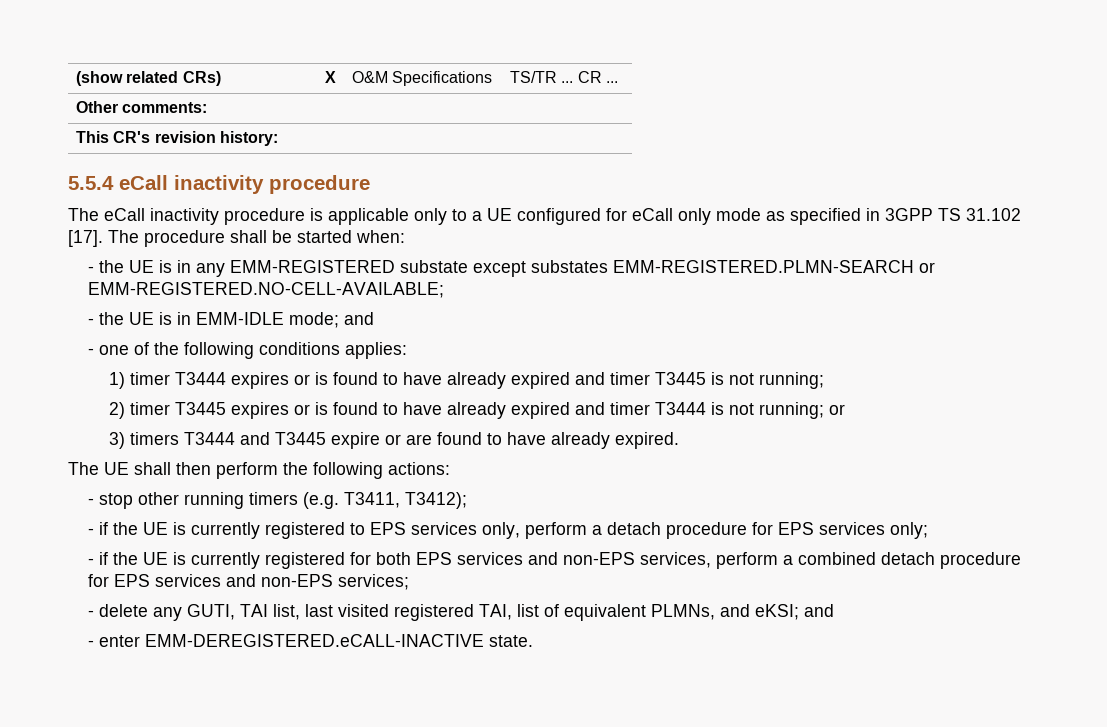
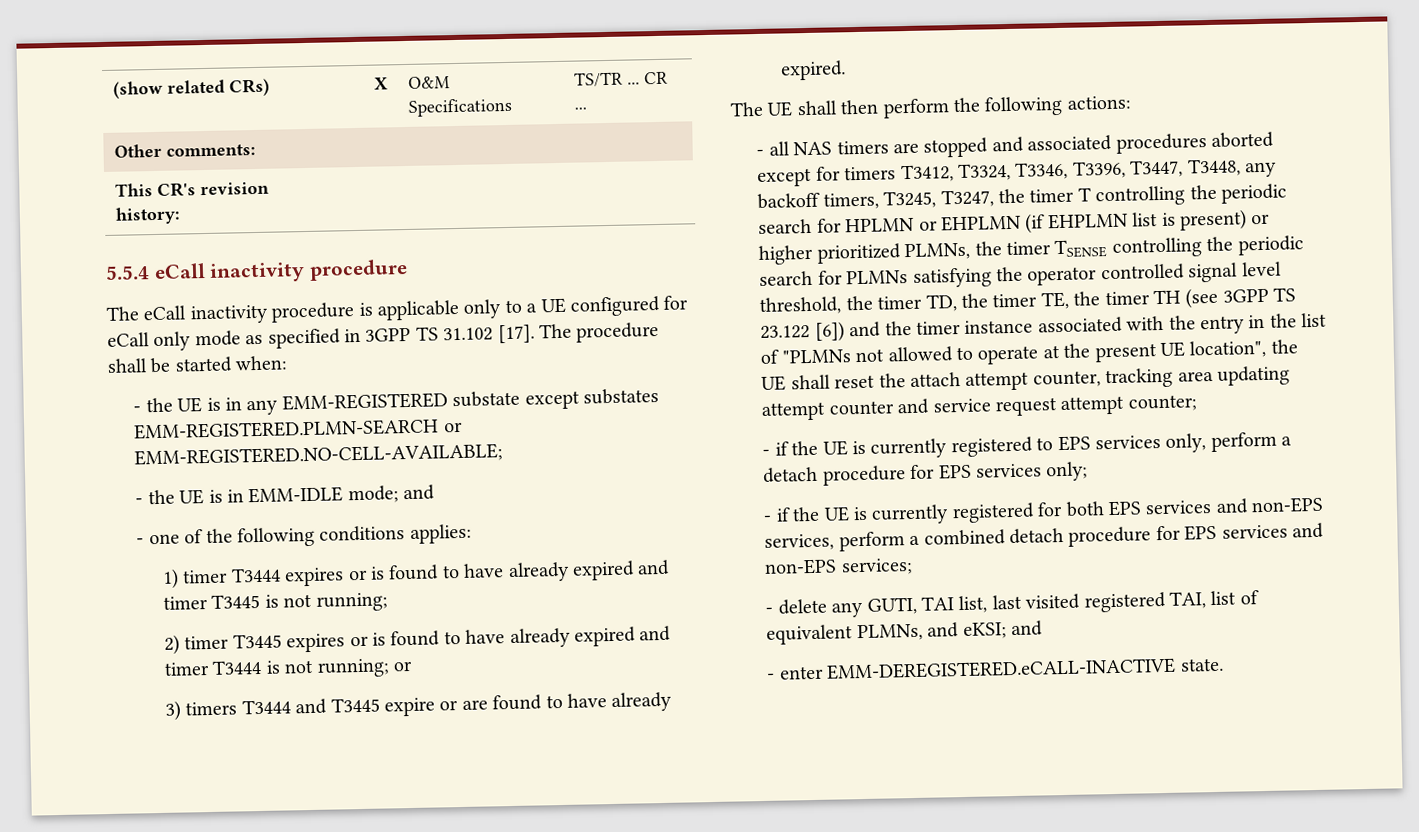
[99,492,468,509] stop other running timers (e.g. T3411, T3412); -> [768,131,1275,158] [757,158,1278,188] [757,183,1288,210] [758,209,1271,234] [758,235,1304,265] [759,261,1282,288] [759,287,1297,315] [760,312,1328,342] [760,339,1298,365] [761,365,1291,391] [761,394,1197,421] all NAS timers are stopped and associated procedures aborted except for timers T3412, T3324, T3346, T3396, T3447, T3448, any backoff timers, T3245, T3247, the timer T controlling the periodic search for HPLMN or EHPLMN (if EHPLMN list is present) or higher prioritized PLMNs, the timer TSENSE controlling the periodic search for PLMNs satisfying the operator controlled signal level threshold, the timer TD, the timer TE, the timer TH (see 3GPP TS 23.122 [6]) and the timer instance associated with the entry in the list of "PLMNs not allowed to operate at the present UE location", the UE shall reset the attach attempt counter, tracking area updating attempt counter and service request attempt counter;

